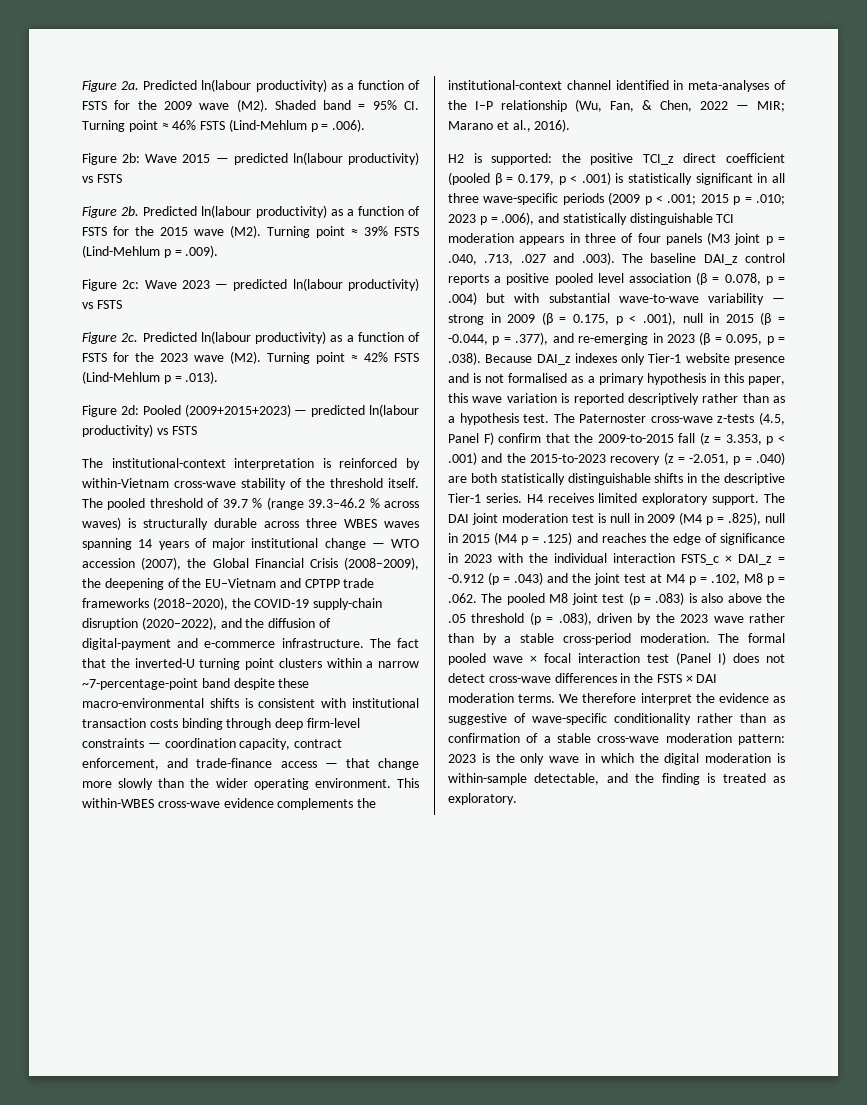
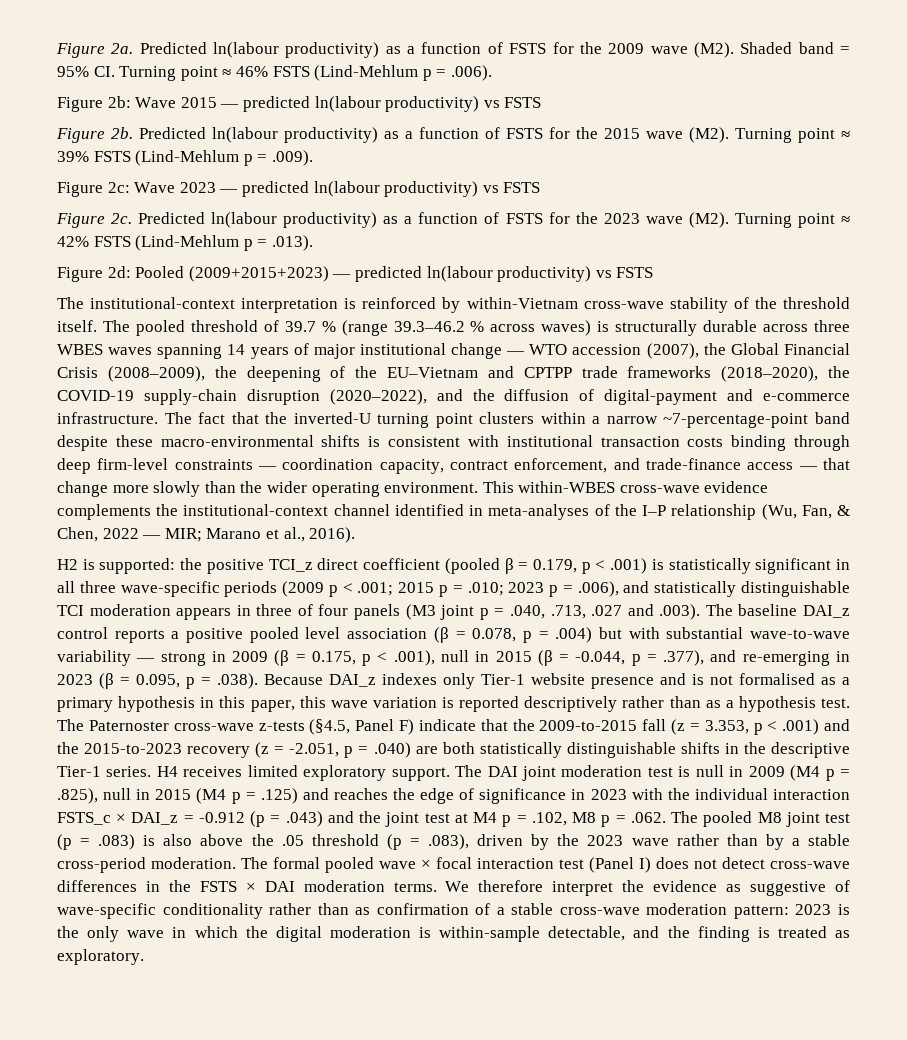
[759,412,785,425] (4.5, -> [309,719,351,735] (§4.5,
[498,433,542,443] confirm -> [418,719,476,731] indicate

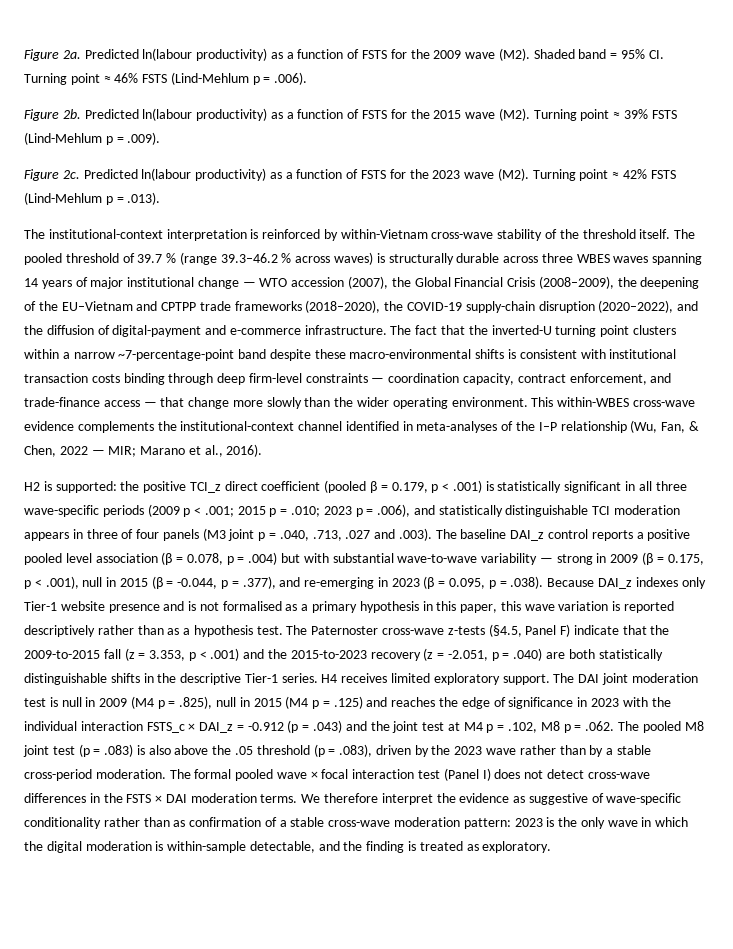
[57,96,542,112] // Figure 2b: Wave 2015 — predicted ln(labour productivity) vs FSTS -> (308, 78) none
[57,181,541,197] // Figure 2c: Wave 2023 — predicted ln(labour productivity) vs FSTS -> (161, 138) none
[57,266,654,282] // Figure 2d: Pooled (2009+2015+2023) — predicted ln(labour productivity) vs FSTS -> (161, 198) none

